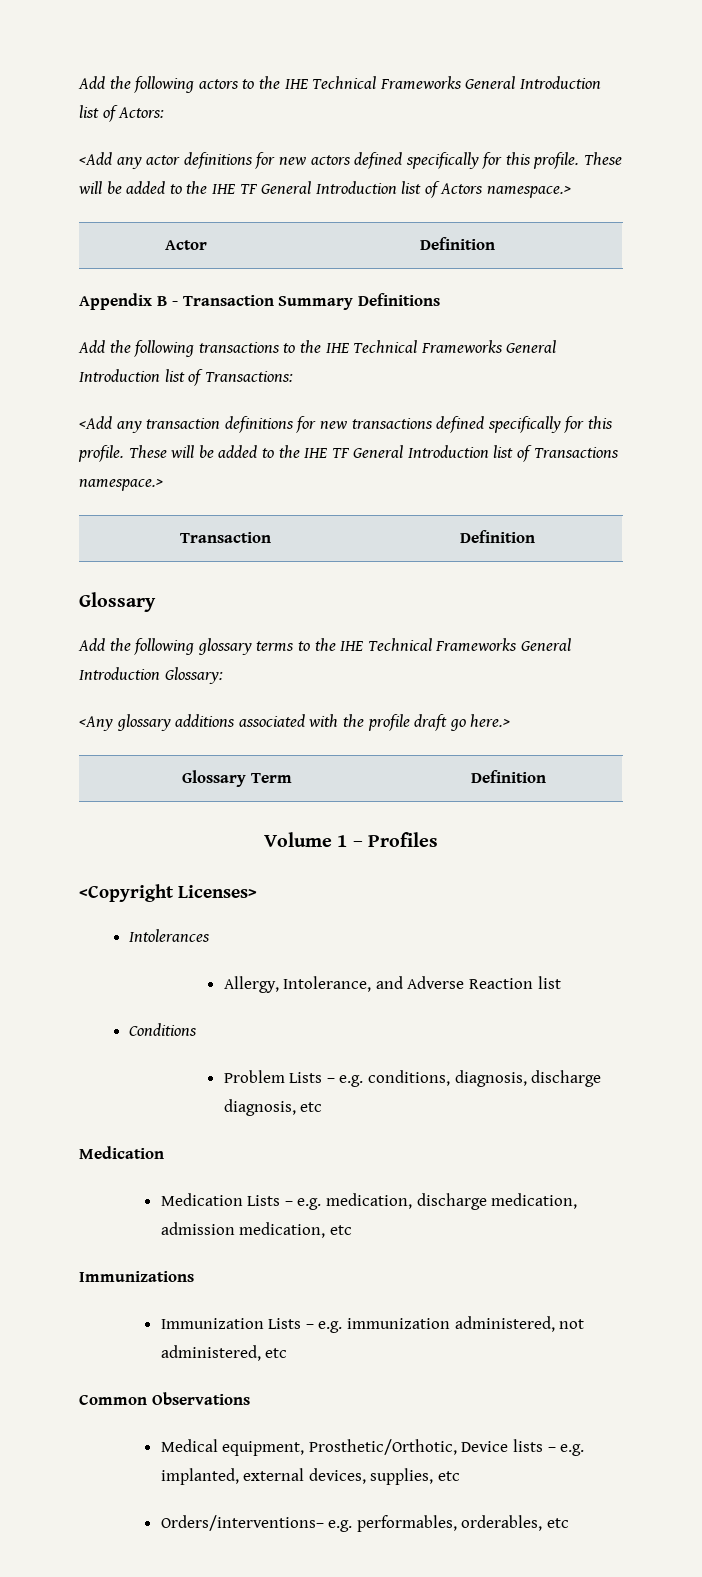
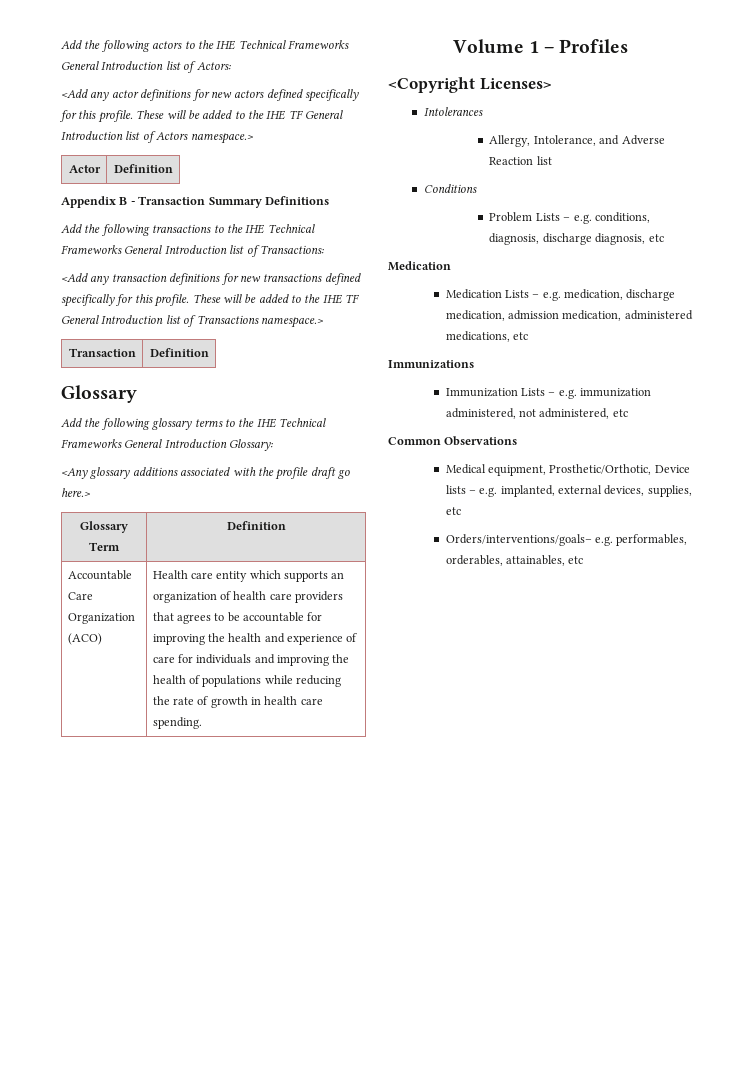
(546, 776) none -> [67,570,132,580] [67,592,93,600] [67,613,135,624] [67,633,102,645] [152,570,345,582] [152,591,344,603] [152,612,323,624] [152,633,358,645] [152,654,350,666] [152,675,342,687] [152,696,323,708] [152,717,202,729] // Accountable Care Organization (ACO) | Health care entity which supports an organization of health care providers that agrees to be accountable for improving the health and experience of care for individuals and improving the health of populations while reducing the rate of growth in health care spending.
(326, 1230) none -> [624,310,693,320] [445,331,510,342] administered medications,
[160,1515,324,1531] Orders/interventions– -> [445,534,592,546] Orders/interventions/goals–
(543, 1523) none -> [505,555,565,566] attainables,

